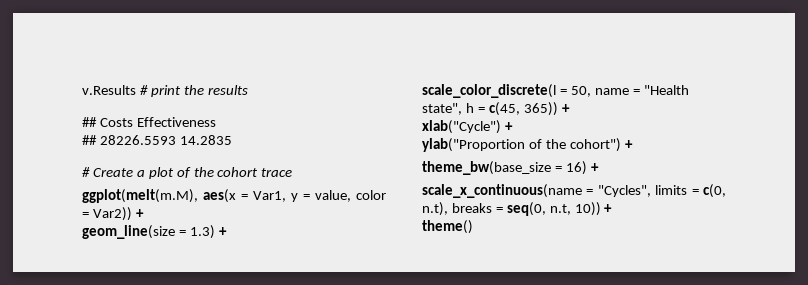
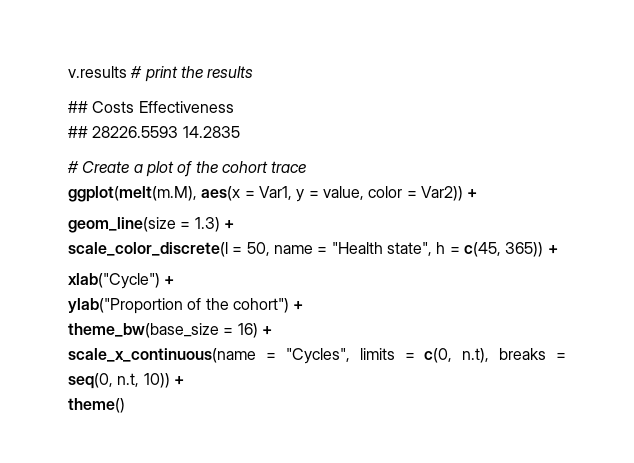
[82,85,136,95] v.Results -> [68,66,127,78] v.results

